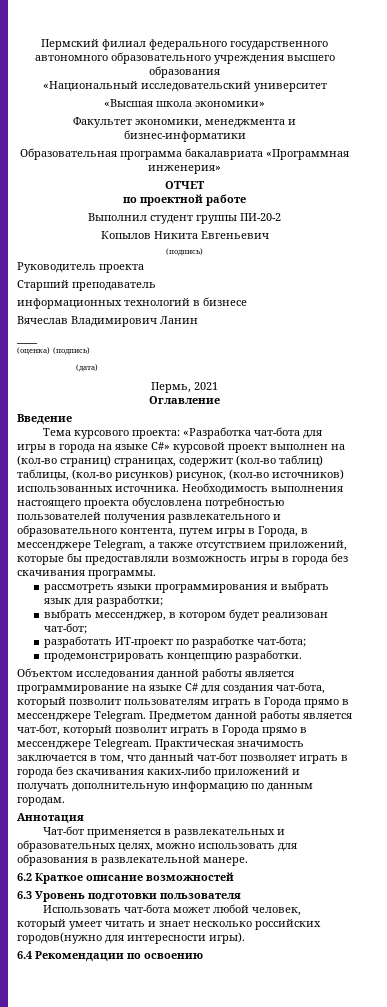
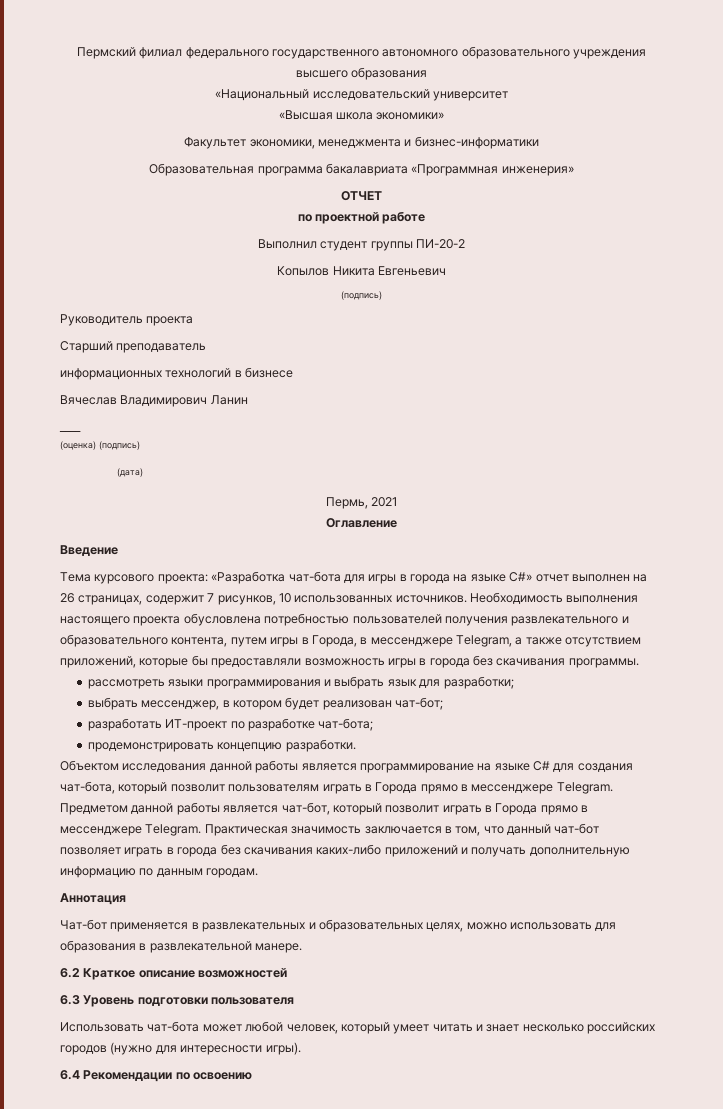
[173,442,345,453] [17,455,323,467] [17,469,344,481] [17,486,179,492] курсовой проект выполнен на (кол-во страниц) страницах, содержит (кол-во таблиц) таблицы, (кол-во рисунков) рисунок, (кол-во источников) использованных источника. -> [535,574,648,582] [60,593,467,605] отчет выполнен на 26 страницах, содержит 7 рисунков, 10 использованных источников.
[94,739,152,750] Telegream. -> [145,824,202,836] Telegram.
[17,932,102,944] городов(нужно -> [60,1042,153,1055] городов (нужно

